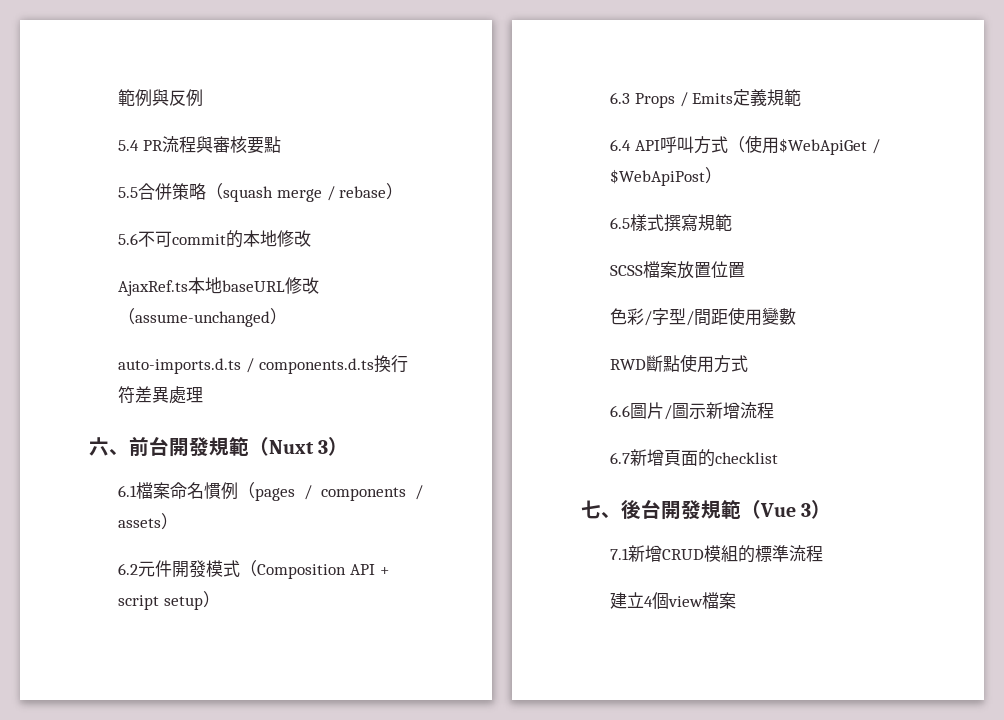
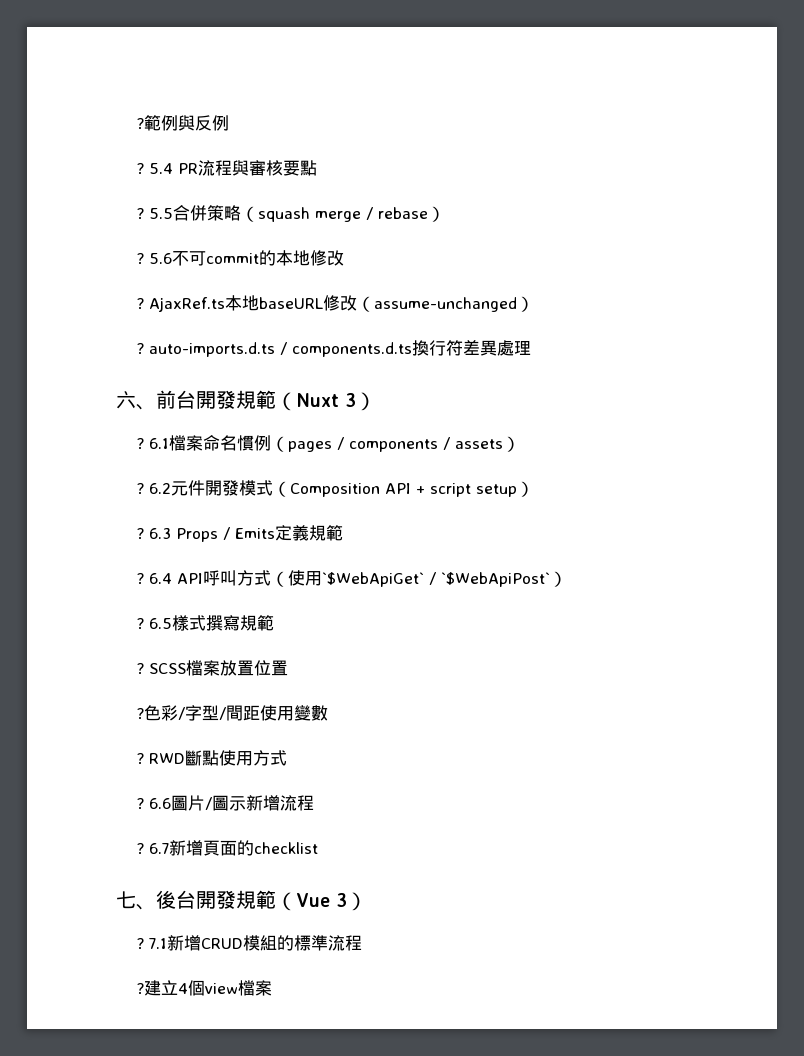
(118, 97) none -> [136,118,144,129] ?
(204, 98) none -> [136,163,144,174] ?
(281, 144) none -> [136,208,144,219] ?
(404, 191) none -> [136,253,144,264] ?
(312, 238) none -> [136,298,144,309] ?
(288, 316) none -> [136,343,144,354] ?
(349, 446) none -> [136,438,144,449] ?
(179, 521) none -> [136,483,144,494] ?
(220, 599) none -> [136,528,144,539] ?
(802, 97) none -> [136,573,144,584] ?
[778,138,880,155] [610,167,723,186] $WebApiGet / $WebApiPost） // -> [321,571,567,587] [136,618,144,629] `$WebApiGet` / `$WebApiPost`） // ?
(733, 222) none -> [136,663,144,674] ?
(746, 270) none -> [136,708,144,719] ?
(797, 316) none -> [136,753,144,764] ?
(749, 363) none -> [136,798,144,809] ?
(775, 410) none -> [136,843,144,854] ?
(832, 509) none -> [136,938,144,949] ?
(824, 553) none -> [136,983,144,994] ?

